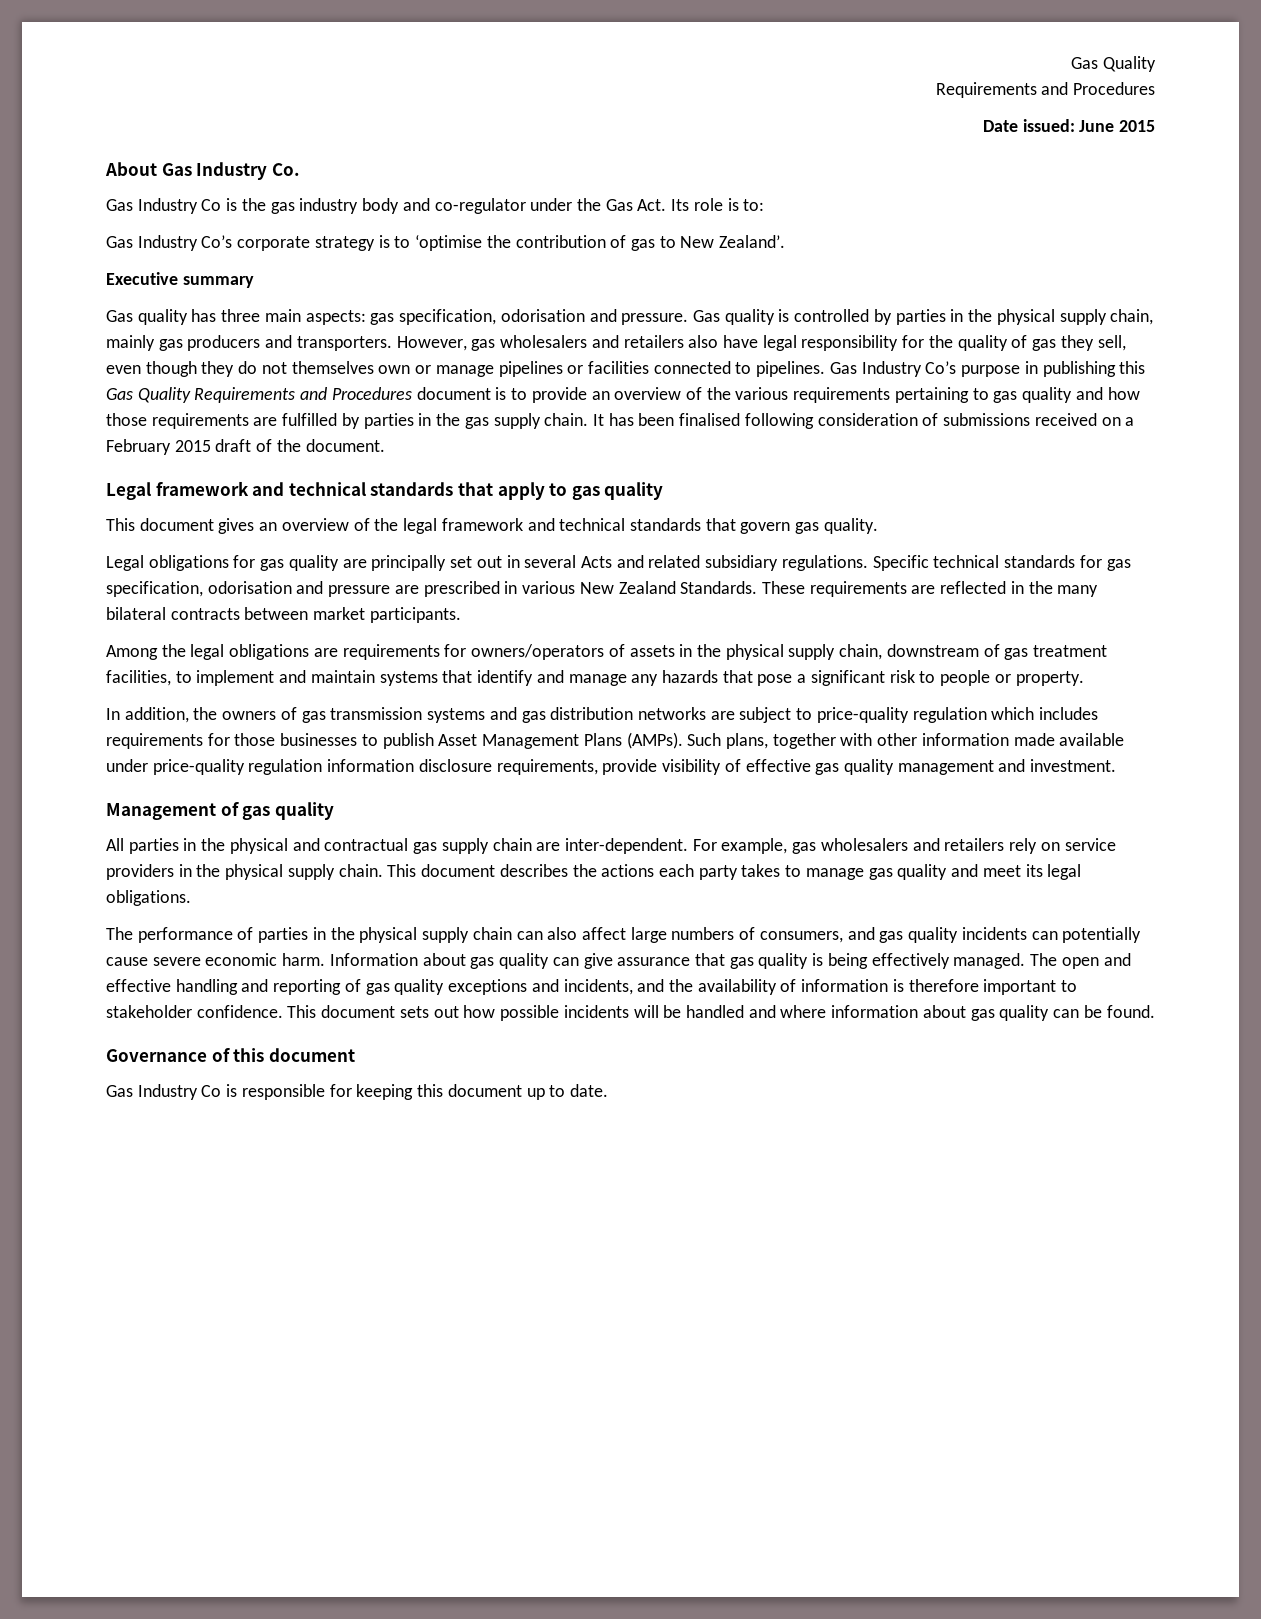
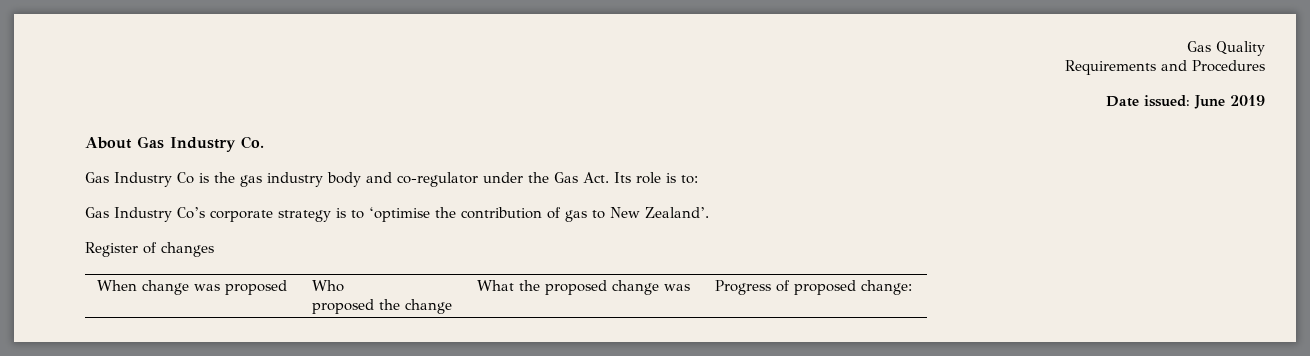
[1119,120,1155,132] 2015 -> [1230,95,1265,106] 2019
[106,272,254,288] [106,309,1154,325] [106,335,1126,351] [106,361,1146,377] [106,387,1140,403] [106,413,1135,429] [106,439,385,455] [106,481,664,500] [106,518,878,534] [106,555,1131,571] [106,581,1099,597] [106,607,461,623] [106,644,1108,660] [106,670,1084,686] [106,707,1099,723] [106,732,1125,749] [106,759,1117,775] [106,802,334,820] [106,838,1116,854] [106,864,1082,880] [106,890,191,906] [106,927,1142,943] [106,953,1131,969] [106,979,1078,995] [106,1005,1155,1021] [106,1048,355,1062] [106,1084,608,1100] Executive summary // Gas quality has three main aspects: gas specification, odorisation and pressure. Gas quality is controlled by parties in the physical supply chain, mainly gas producers and transporters. However, gas wholesalers and retailers also have legal responsibility for the quality of gas they sell, even though they do not themselves own or manage pipelines or facilities connected to pipelines. Gas Industry Co’s purpose in publishing this Gas Quality Requirements and Procedures document is to provide an overview of the various requirements pertaining to gas quality and how those requirements are fulfilled by parties in the gas supply chain. It has been finalised following consideration of submissions received on a February 2015 draft of the document. // Legal framework and technical standards that apply to gas quality // This document gives an overview of the legal framework and technical standards that govern gas quality. // Legal obligations for gas quality are principally set out in several Acts and related subsidiary regulations. Specific technical standards for gas specification, odorisation and pressure are prescribed in various New Zealand Standards. These requirements are reflected in the many bilateral contracts between market participants. // Among the legal obligations are requirements for owners/operators of assets in the physical supply chain, downstream of gas treatment facilities, to implement and maintain systems that identify and manage any hazards that pose a significant risk to people or property. // In addition, the owners of gas transmission systems and gas distribution networks are subject to price-quality regulation which includes requirements for those businesses to publish Asset Management Plans (AMPs). Such plans, together with other information made available under price-quality regulation information disclosure requirements, provide visibility of effective gas quality management and investment. // Management of gas quality // All parties in the physical and contractual gas supply chain are inter-dependent. For example, gas wholesalers and retailers rely on service providers in the physical supply chain. This document describes the actions each party takes to manage gas quality and meet its legal obligations. // The performance of parties in the physical supply chain can also affect large numbers of consumers, and gas quality incidents can potentially cause severe economic harm. Information about gas quality can give assurance that gas quality is being effectively managed. The open and effective handling and reporting of gas quality exceptions and incidents, and the availability of information is therefore important to stakeholder confidence. This document sets out how possible incidents will be handled and where information about gas quality can be found. // Governance of this document // Gas Industry Co is responsible for keeping this document up to date. -> [85,242,214,257] [96,280,287,295] [311,280,344,292] [311,299,452,314] [476,280,690,295] [714,280,912,295] Register of changes // When change was proposed | Who // proposed the change | What the proposed change was | Progress of proposed change:

